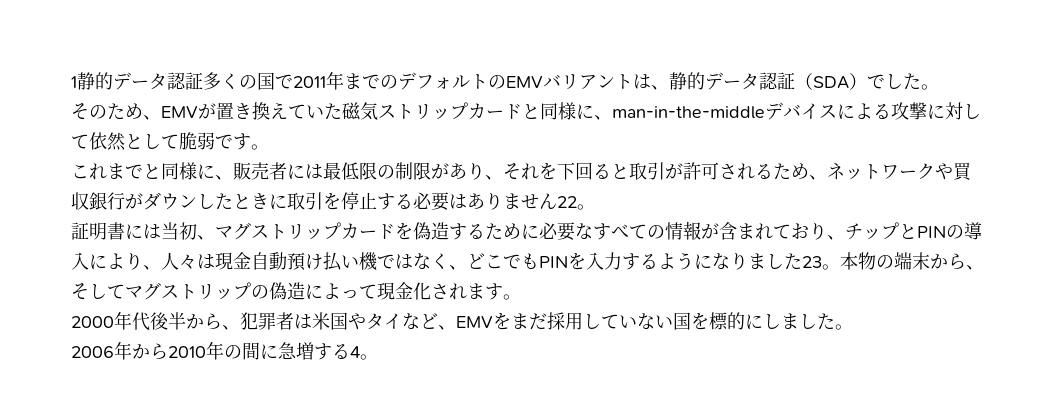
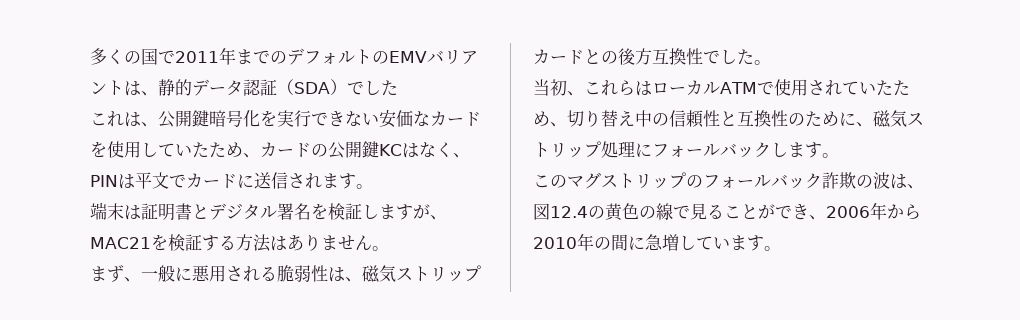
[71,72,203,90] 1静的データ認証 -> (90, 56) none
[921,84,939,90] [71,102,342,120] 。 // そのため、EMVが置き換えていた -> [90,110,481,128] [90,141,470,159] [90,172,373,189] [90,202,447,221] [90,234,389,252] [90,265,362,282] // これは、公開鍵暗号化を実行できない安価なカードを使用していたため、カードの公開鍵KCはなく、PINは平文でカードに送信されます。 // 端末は証明書とデジタル署名を検証しますが、MAC21を検証する方法はありません。 // まず、一般に悪用される脆弱性は、
[540,102,981,120] [71,132,269,151] [71,162,972,181] [71,192,595,211] [71,221,982,241] [71,252,984,271] [71,282,521,300] [71,311,853,331] 同様に、man-in-the-middleデバイスによる攻撃に対して依然として脆弱です。 // これまでと同様に、販売者には最低限の制限があり、それを下回ると取引が許可されるため、ネットワークや買収銀行がダウンしたときに取引を停止する必要はありません22。 // 証明書には当初、マグストリップカードを偽造するために必要なすべての情報が含まれており、チップとPINの導入により、人々は現金自動預け払い機ではなく、どこでもPINを入力するようになりました23。本物の端末から、そしてマグストリップの偽造によって現金化されます。 // 2000年代後半から、犯罪者は米国やタイなど、EMVをまだ採用していない国を標的にしました。 // -> [601,48,771,65] [533,79,910,96] [533,110,924,128] [533,141,839,158] [533,172,924,189] [533,203,826,221] の後方互換性でした。 // 当初、これらはローカルATMで使用されていたため、切り替え中の信頼性と互換性のために、磁気ストリップ処理にフォールバックします。 // このマグストリップのフォールバック詐欺の波は、図12.4の黄色の線で見ることができ、
[314,343,360,360] する4 -> [679,235,764,251] しています

